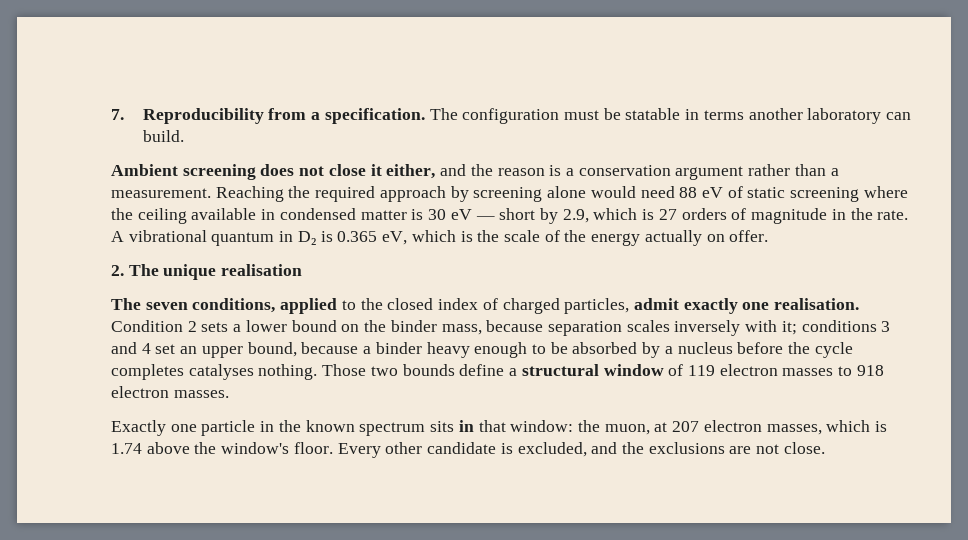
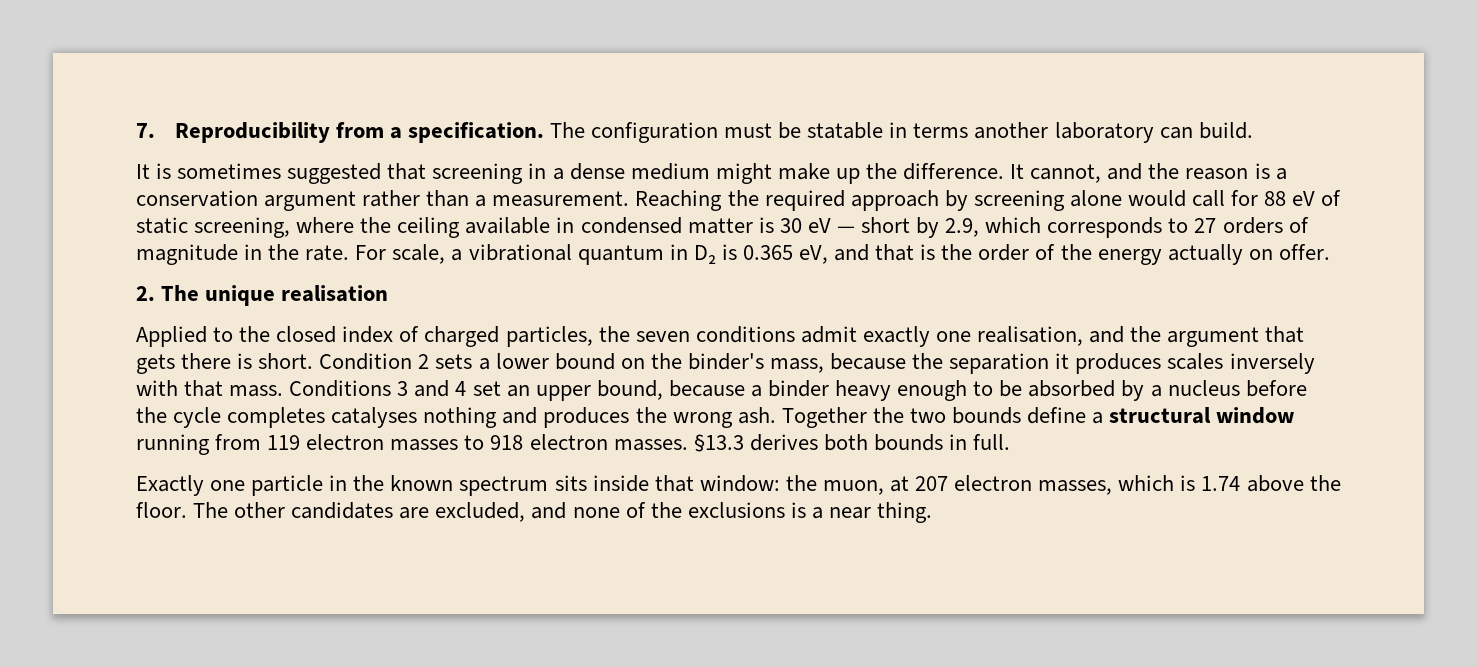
[111,164,436,180] Ambient screening does not close it either, -> [136,163,1102,184] It is sometimes suggested that screening in a dense medium might make up the difference. It cannot,
[640,186,675,198] need -> [1192,190,1259,207] call for
[790,187,860,202] screening -> [194,217,291,238] screening,
[642,209,655,220] is -> [1047,217,1189,238] corresponds to
[111,231,124,242] A -> [355,244,463,264] For scale, a
[411,230,456,242] which -> [834,244,915,261] and that
[503,230,540,242] scale -> [978,244,1030,261] order
[111,298,338,314] The seven conditions, applied -> [136,326,207,347] Applied
[633,298,860,314] admit exactly one realisation. -> [598,326,1305,347] [136,353,314,374] the seven conditions admit exactly one realisation, and the argument that gets there is short.
[390,320,437,332] binder -> [687,353,764,370] binder's
[547,320,877,336] separation scales inversely with it; conditions -> [912,353,1315,374] [136,380,392,397] the separation it produces scales inversely with that mass. Conditions
[258,364,367,380] nothing. Those -> [423,407,904,428] nothing and produces the wrong ash. Together the
[668,364,684,376] of -> [136,434,262,455] running from
(229, 394) none -> [693,434,1011,452] §13.3 derives both bounds in full.
[458,420,474,432] in -> [592,475,649,492] inside
[221,442,825,458] window's floor. Every other candidate is excluded, and the exclusions are not close. -> [136,502,933,523] floor. The other candidates are excluded, and none of the exclusions is a near thing.

